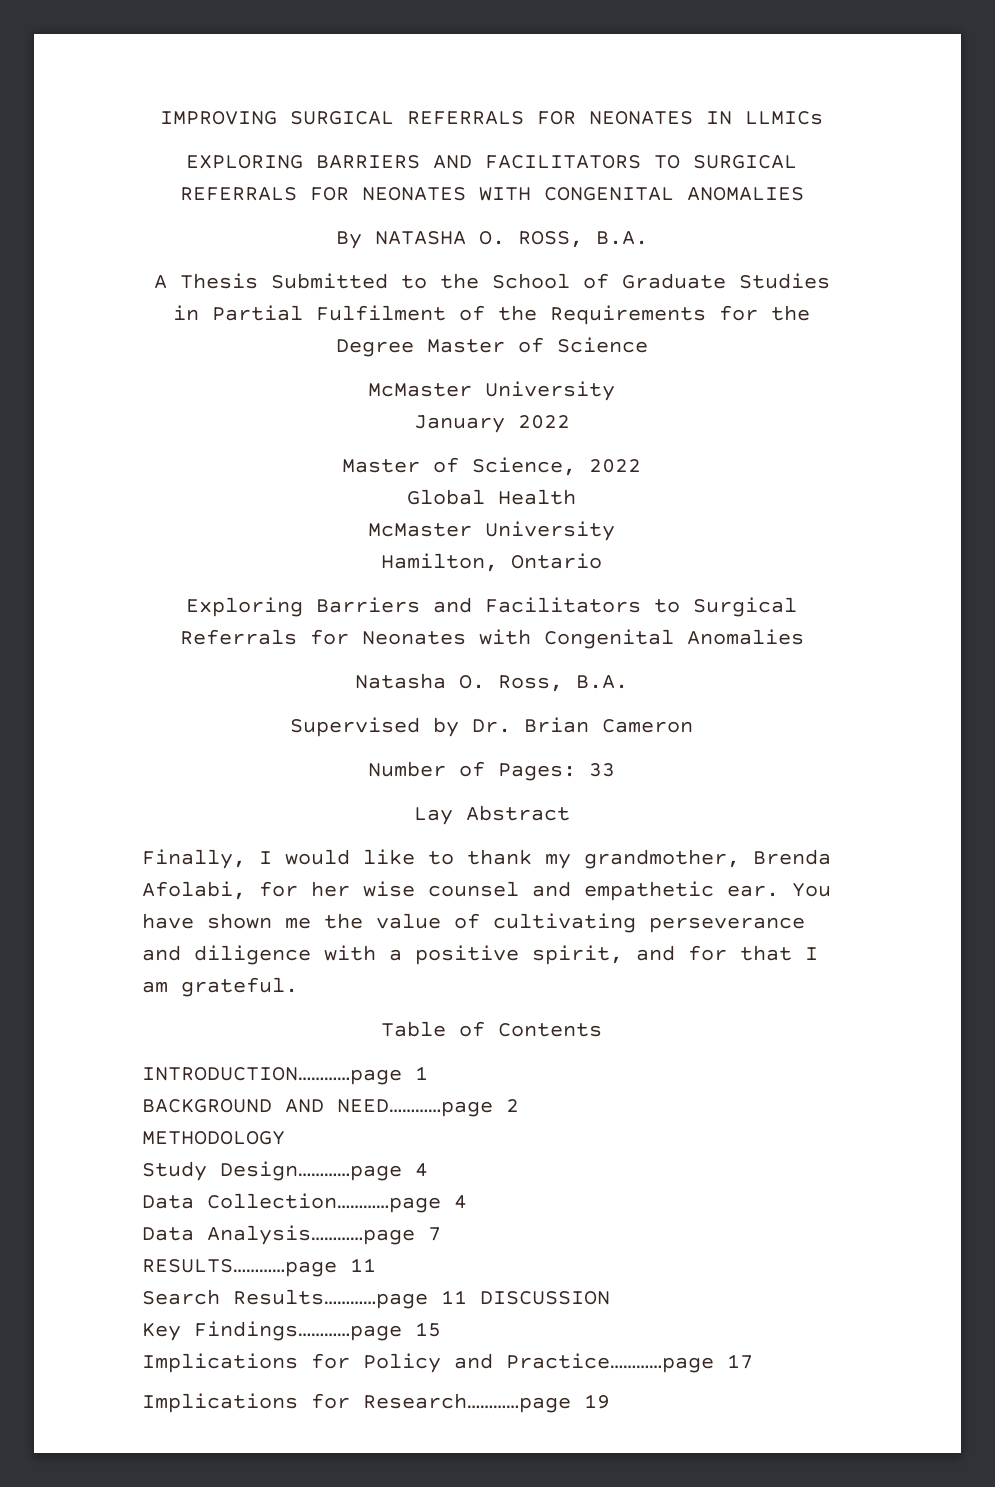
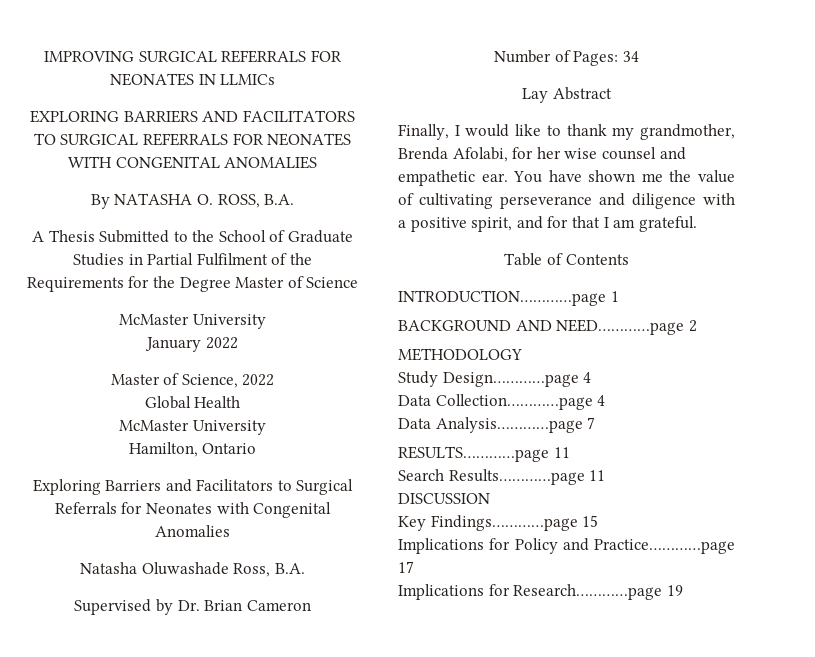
[459,675,485,689] O. -> [141,562,229,575] Oluwashade
[589,763,615,777] 33 -> [622,51,639,62] 34
(467, 1297) none -> (606, 475) //

